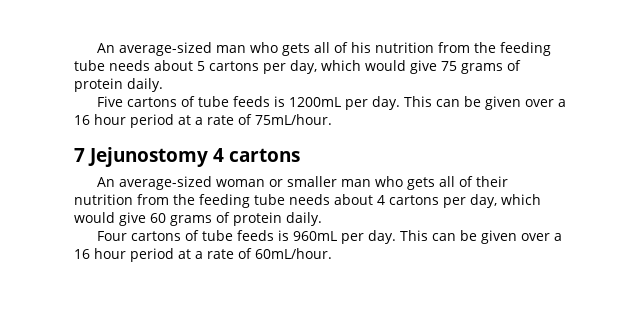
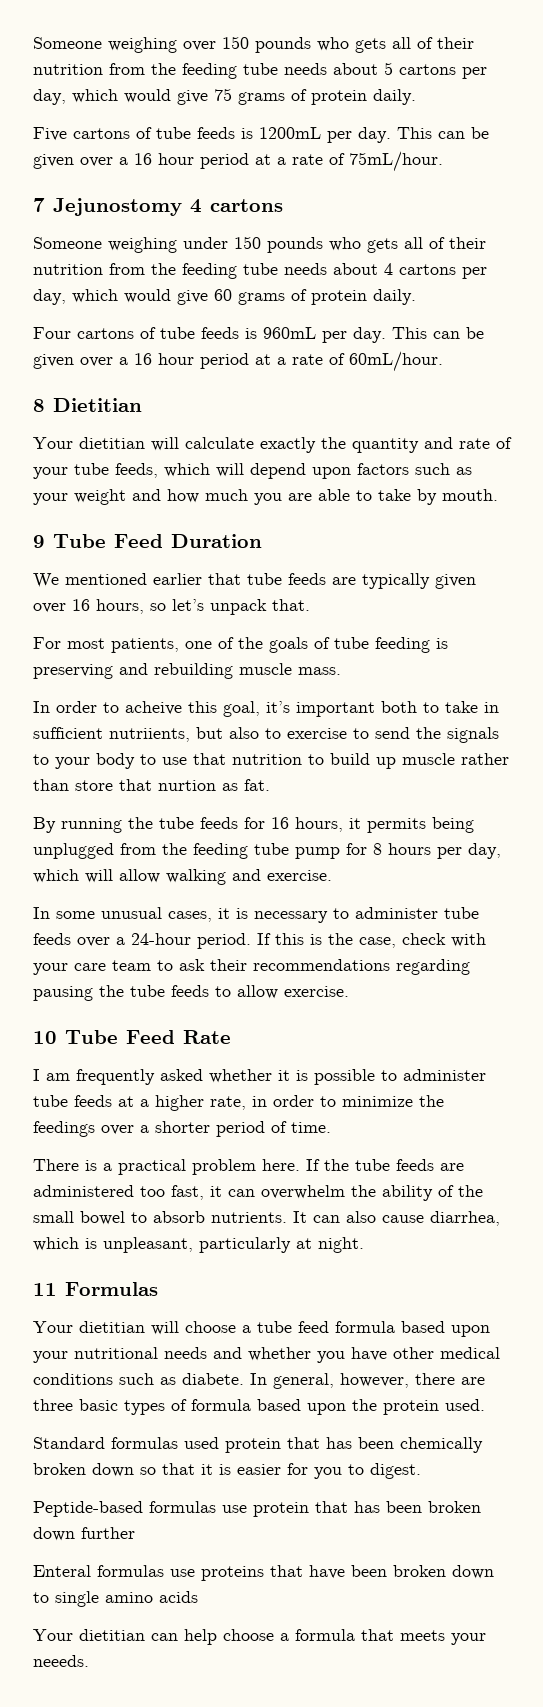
[97,42,372,56] An average-sized man who gets all of his -> [33,36,474,53] Someone weighing over 150 pounds who gets all of their
[97,176,372,190] An average-sized woman or smaller man -> [33,236,323,253] Someone weighing under 150 pounds
(332, 253) none -> [33,398,142,412] [33,437,512,453] [33,463,472,479] [33,489,498,505] [33,534,262,548] [33,573,476,589] [33,599,310,615] [33,637,448,653] [33,663,341,679] [33,701,499,717] [33,727,499,743] [33,753,509,769] [33,779,270,791] [33,817,474,833] [33,843,501,859] [33,869,332,885] [33,907,479,923] [33,933,486,949] [33,959,470,975] [33,985,349,1001] [33,1030,231,1044] [33,1069,486,1085] [33,1095,444,1111] [33,1121,331,1137] [33,1159,464,1175] [33,1185,483,1201] [33,1211,500,1226] [33,1237,364,1253] [33,1282,158,1296] [33,1321,490,1337] [33,1347,500,1363] [33,1373,485,1389] [33,1399,485,1415] [33,1437,483,1453] [33,1463,421,1479] [33,1501,481,1517] [33,1527,135,1541] [33,1565,494,1581] [33,1591,198,1607] [33,1629,486,1645] [33,1655,89,1667] // 8 Dietitian // Your dietitian will calculate exactly the quantity and rate of your tube feeds, which will depend upon factors such as your weight and how much you are able to take by mouth. // 9 Tube Feed Duration // We mentioned earlier that tube feeds are typically given over 16 hours, so let’s unpack that. // For most patients, one of the goals of tube feeding is preserving and rebuilding muscle mass. // In order to acheive this goal, it’s important both to take in sufficient nutriients, but also to exercise to send the signals to your body to use that nutrition to build up muscle rather than store that nurtion as fat. // By running the tube feeds for 16 hours, it permits being unplugged from the feeding tube pump for 8 hours per day, which will allow walking and exercise. // In some unusual cases, it is necessary to administer tube feeds over a 24-hour period. If this is the case, check with your care team to ask their recommendations regarding pausing the tube feeds to allow exercise. // 10 Tube Feed Rate // I am frequently asked whether it is possible to administer tube feeds at a higher rate, in order to minimize the feedings over a shorter period of time. // There is a practical problem here. If the tube feeds are administered too fast, it can overwhelm the ability of the small bowel to absorb nutrients. It can also cause diarrhea, which is unpleasant, particularly at night. // 11 Formulas // Your dietitian will choose a tube feed formula based upon your nutritional needs and whether you have other medical conditions such as diabete. In general, however, there are three basic types of formula based upon the protein used. // Standard formulas used protein that has been chemically broken down so that it is easier for you to digest. // Peptide-based formulas use protein that has been broken down further // Enteral formulas use proteins that have been broken down to single amino acids // Your dietitian can help choose a formula that meets your neeeds.

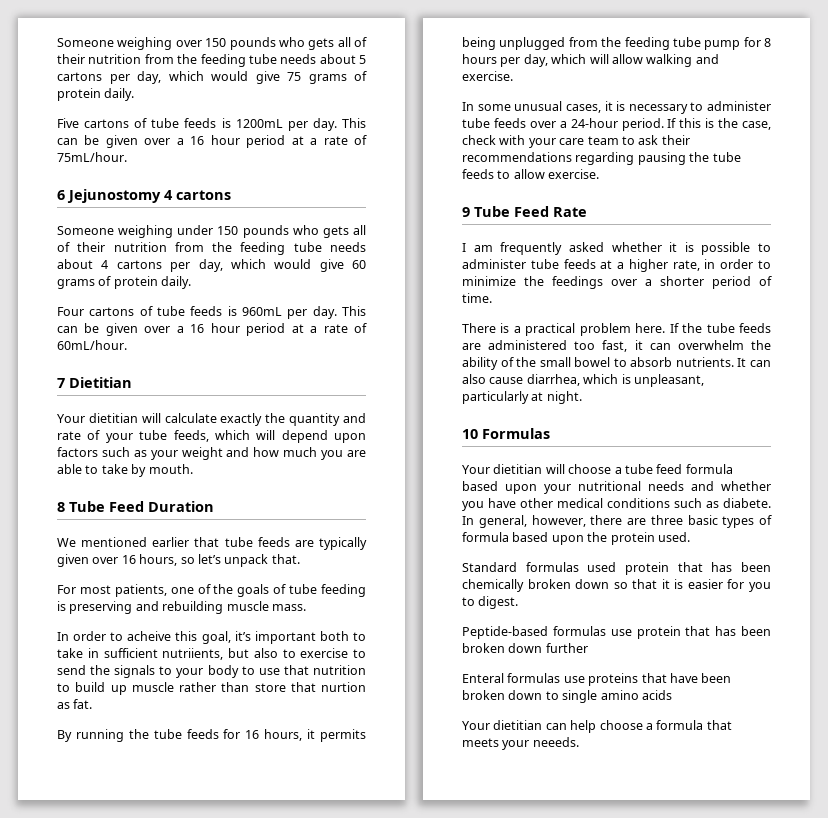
[33,198,45,212] 7 -> [57,190,65,200] 6
[33,399,45,412] 8 -> [57,378,65,388] 7
[33,535,45,548] 9 -> [57,502,65,512] 8
[33,1031,57,1044] 10 -> [462,207,470,217] 9
[33,1283,57,1296] 11 -> [462,429,478,439] 10

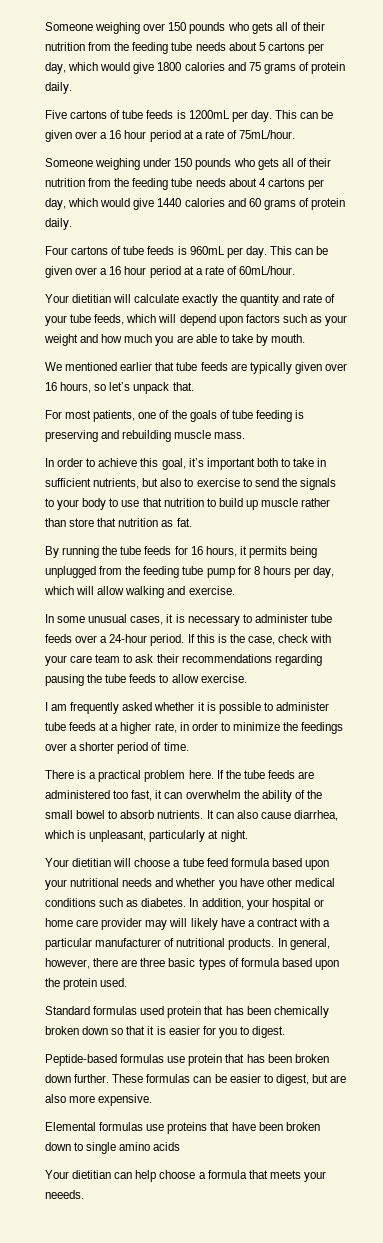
(280, 77) none -> [157,62,246,71] 1800 calories and
[57,189,231,203] // 6 Jejunostomy 4 cartons -> (296, 134) none
(344, 265) none -> [157,198,246,207] 1440 calories and
[57,377,132,388] // 7 Dietitian -> (296, 270) none
[57,501,214,512] // 8 Tube Feed Duration -> (306, 338) none
[127,631,172,641] acheive -> [98,458,138,467] achieve
[162,648,224,660] nutriients, -> [93,478,140,489] nutrients,
[321,682,366,692] nurtion -> [118,518,159,527] nutrition
[462,206,587,217] // 9 Tube Feed Rate -> (247, 678) none
[462,428,550,439] // 10 Formulas -> (248, 836) none
[723,498,771,508] diabete. -> [141,898,324,910] [45,918,331,930] [45,938,275,950] diabetes. In addition, your hospital or home care provider may will likely have a contract with a particular manufacturer of nutritional products.
[545,643,588,653] [462,673,504,683] further // Enteral -> [74,1074,347,1086] [45,1094,153,1106] [45,1122,96,1131] further. These formulas can be easier to digest, but are also more expensive. // Elemental

